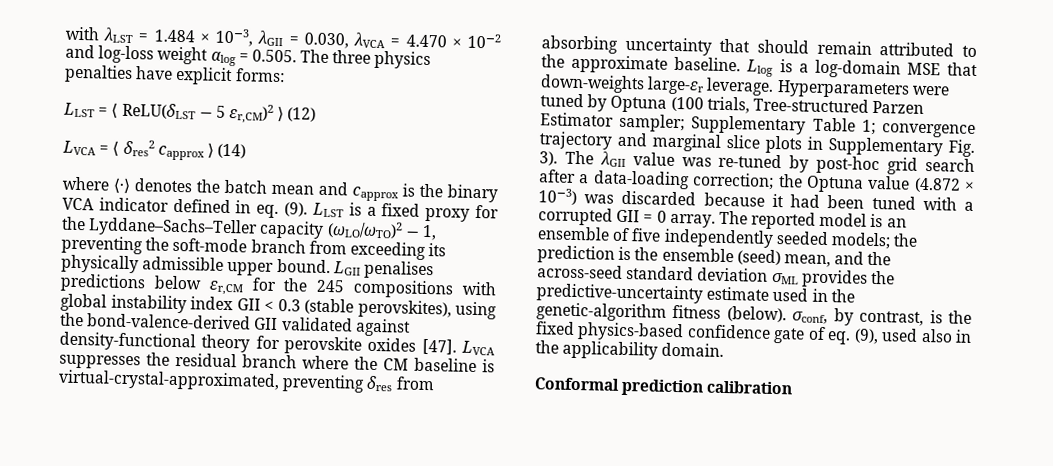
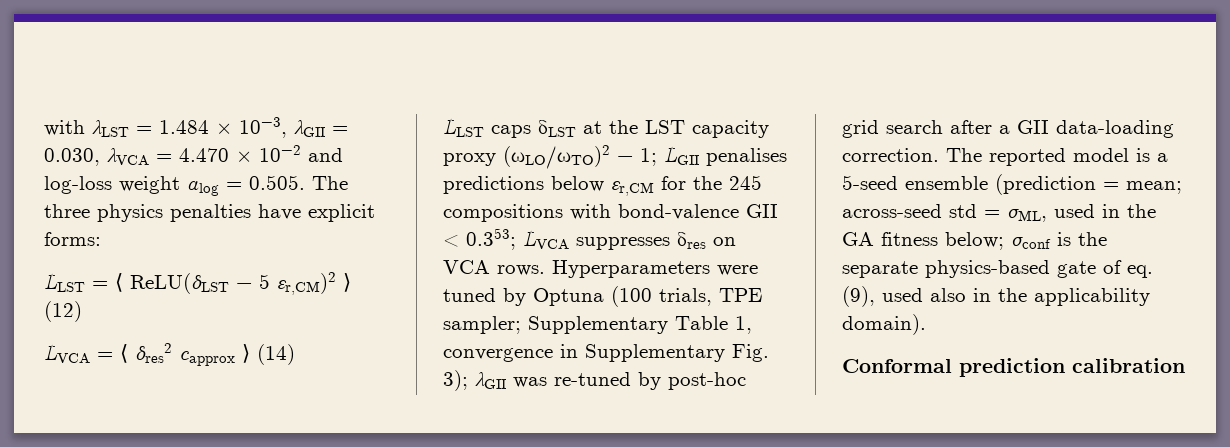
[62,176,498,203] [62,197,499,222] [61,216,437,241] [61,235,447,260] [61,254,331,276] where ⟨·⟩ denotes the batch mean and capprox is the binary VCA indicator defined in eq. (9). LLST is a fixed proxy for the Lyddane–Sachs–Teller capacity (ωLO/ωTO)2 − 1, preventing the soft-mode branch from exceeding its physically admissible upper bound. -> [443,118,769,138] [443,145,657,169] LLST caps δLST at the LST capacity proxy (ωLO/ωTO)2 − 1;
[60,293,497,320] [60,312,411,337] [59,331,495,356] [59,352,495,373] [58,369,435,393] [541,35,977,57] [541,54,978,79] [540,74,775,96] global instability index GII < 0.3 (stable perovskites), using the bond-valence-derived GII validated against density-functional theory for perovskite oxides [47]. LVCA suppresses the residual branch where the CM baseline is virtual-crystal-approximated, preventing δres from absorbing uncertainty that should remain attributed to the approximate baseline. Llog is a log-domain MSE that down-weights large-εr leverage. -> [618,204,778,220] [443,228,736,250] [443,260,545,276] bond-valence GII < 0.353; LVCA suppresses δres on VCA rows.
[752,97,925,114] [540,112,976,138] [539,131,975,157] [539,150,675,167] Tree-structured Parzen Estimator sampler; Supplementary Table 1; convergence trajectory and marginal slice plots in Supplementary Fig. 3). The λGII value -> [719,288,762,302] [443,316,752,334] [443,344,769,362] [443,370,506,391] TPE sampler; Supplementary Table 1, convergence in Supplementary Fig. 3); λGII
[592,170,975,193] [538,188,974,211] [538,207,907,230] [537,226,919,250] [537,245,892,268] [537,264,895,288] [536,283,855,304] [536,302,972,327] [535,321,771,342] data-loading correction; the Optuna value (4.872 × 10−3) was discarded because it had been tuned with a corrupted GII = 0 array. The reported model is an ensemble of five independently seeded models; the prediction is the ensemble (seed) mean, and the across-seed standard deviation σML provides the predictive-uncertainty estimate used in the genetic-algorithm fitness (below). σconf, by contrast, is the fixed physics-based confidence -> [1017,120,1174,138] [842,148,1168,166] [842,174,1182,195] [842,204,1156,222] [842,232,1107,250] [842,260,1050,278] GII data-loading correction. The reported model is a 5-seed ensemble (prediction = mean; across-seed std = σML, used in the GA fitness below; σconf is the separate physics-based
[661,342,725,357] domain. -> [842,314,926,335] domain).

